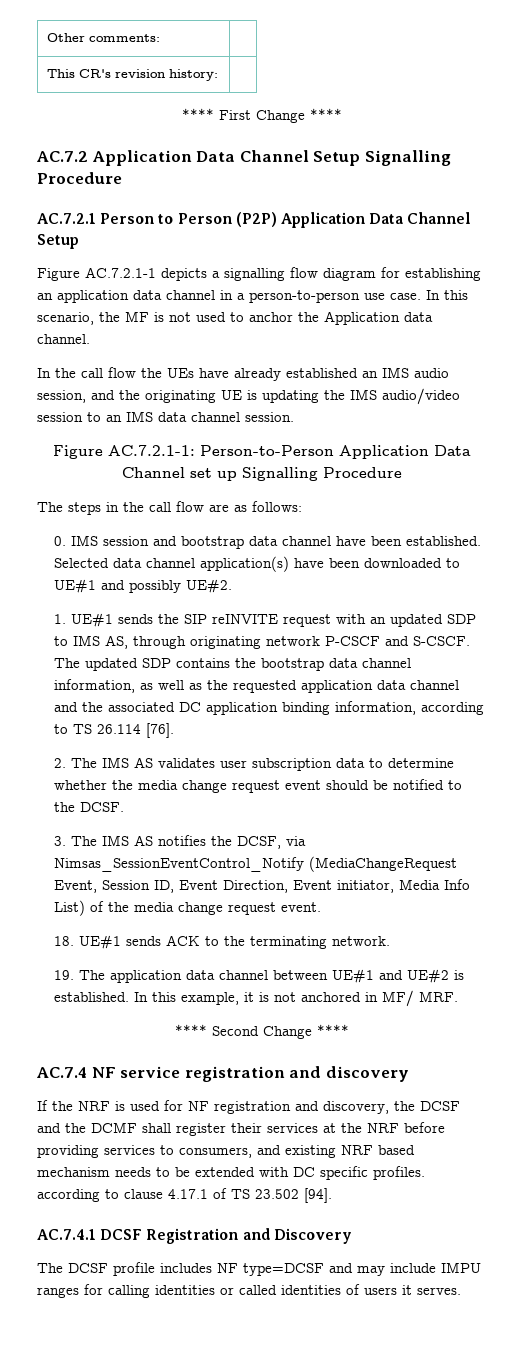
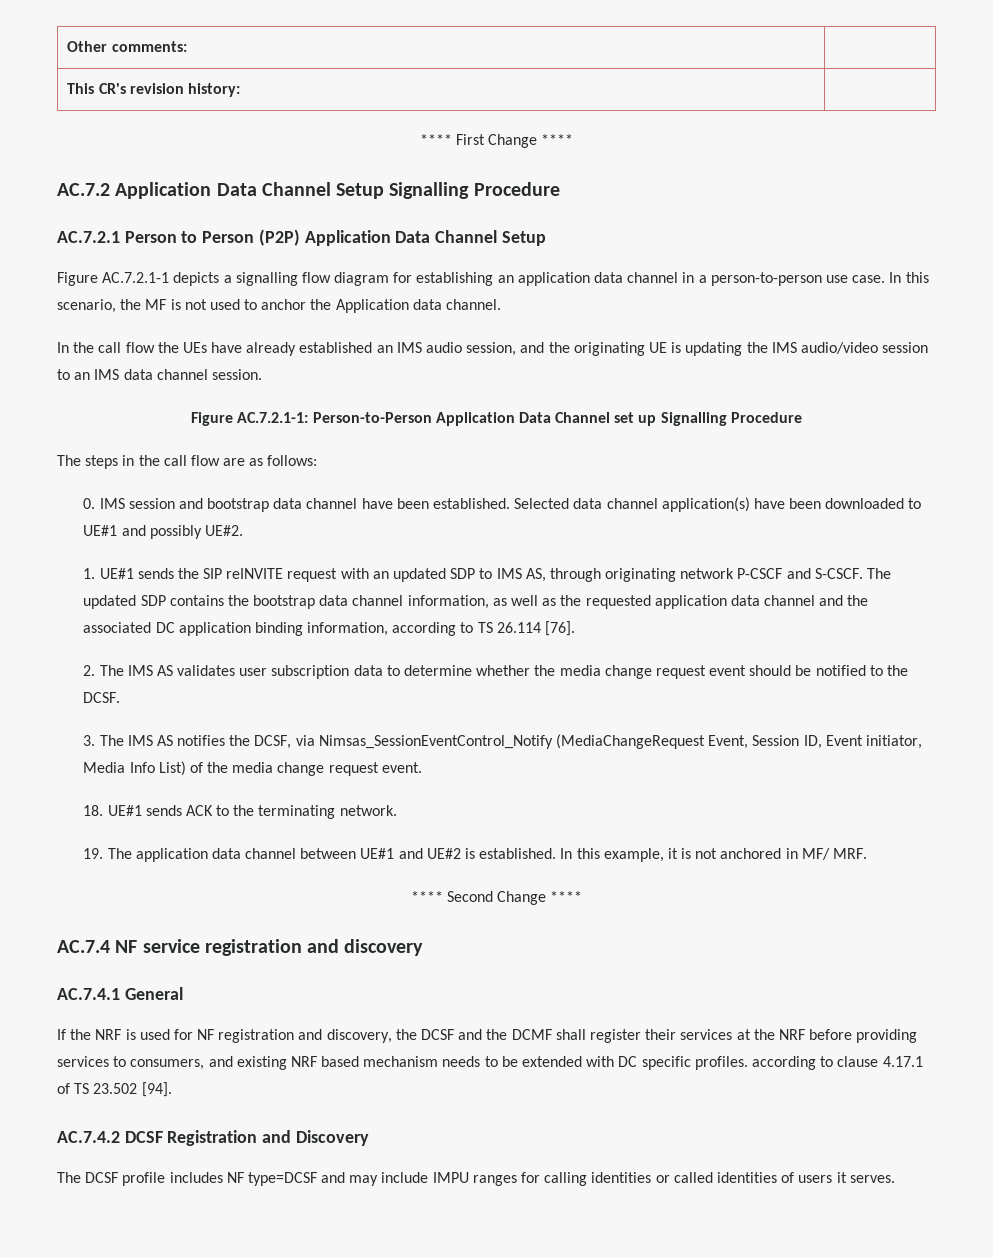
[223,880,333,893] Direction, Event -> (863, 740) none
(409, 1074) none -> [57,987,183,1000] // AC.7.4.1 General
[37,1229,96,1240] AC.7.4.1 -> [57,1131,120,1143] AC.7.4.2

